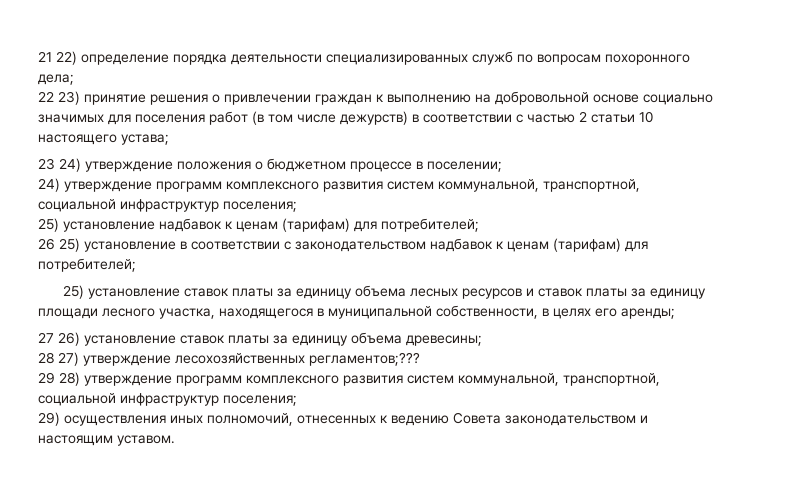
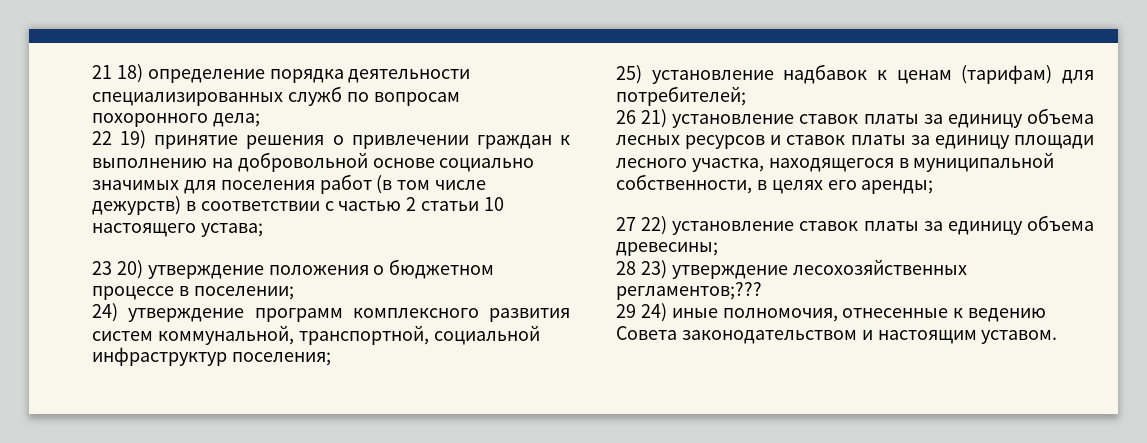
[56,51,77,65] 22) -> [116,64,143,83] 18)
[58,91,80,105] 23) -> [120,130,147,149] 19)
[59,158,81,172] 24) -> [116,260,143,279] 20)
[59,238,648,252] [38,258,136,272] [63,285,85,299] 25) установление в соответствии с законодательством надбавок к ценам (тарифам) для потребителей; // 25) -> [641,109,668,128] 21)
[58,332,80,346] 26) -> [641,216,668,235] 22)
[58,352,79,366] 27) -> [640,260,667,279] 23)
[59,372,660,386] [38,393,297,406] [38,412,376,426] 28) утверждение программ комплексного развития систем коммунальной, транспортной, социальной инфраструктур поселения; // 29) осуществления иных полномочий, отнесенных -> [640,303,949,322] 24) иные полномочия, отнесенные

